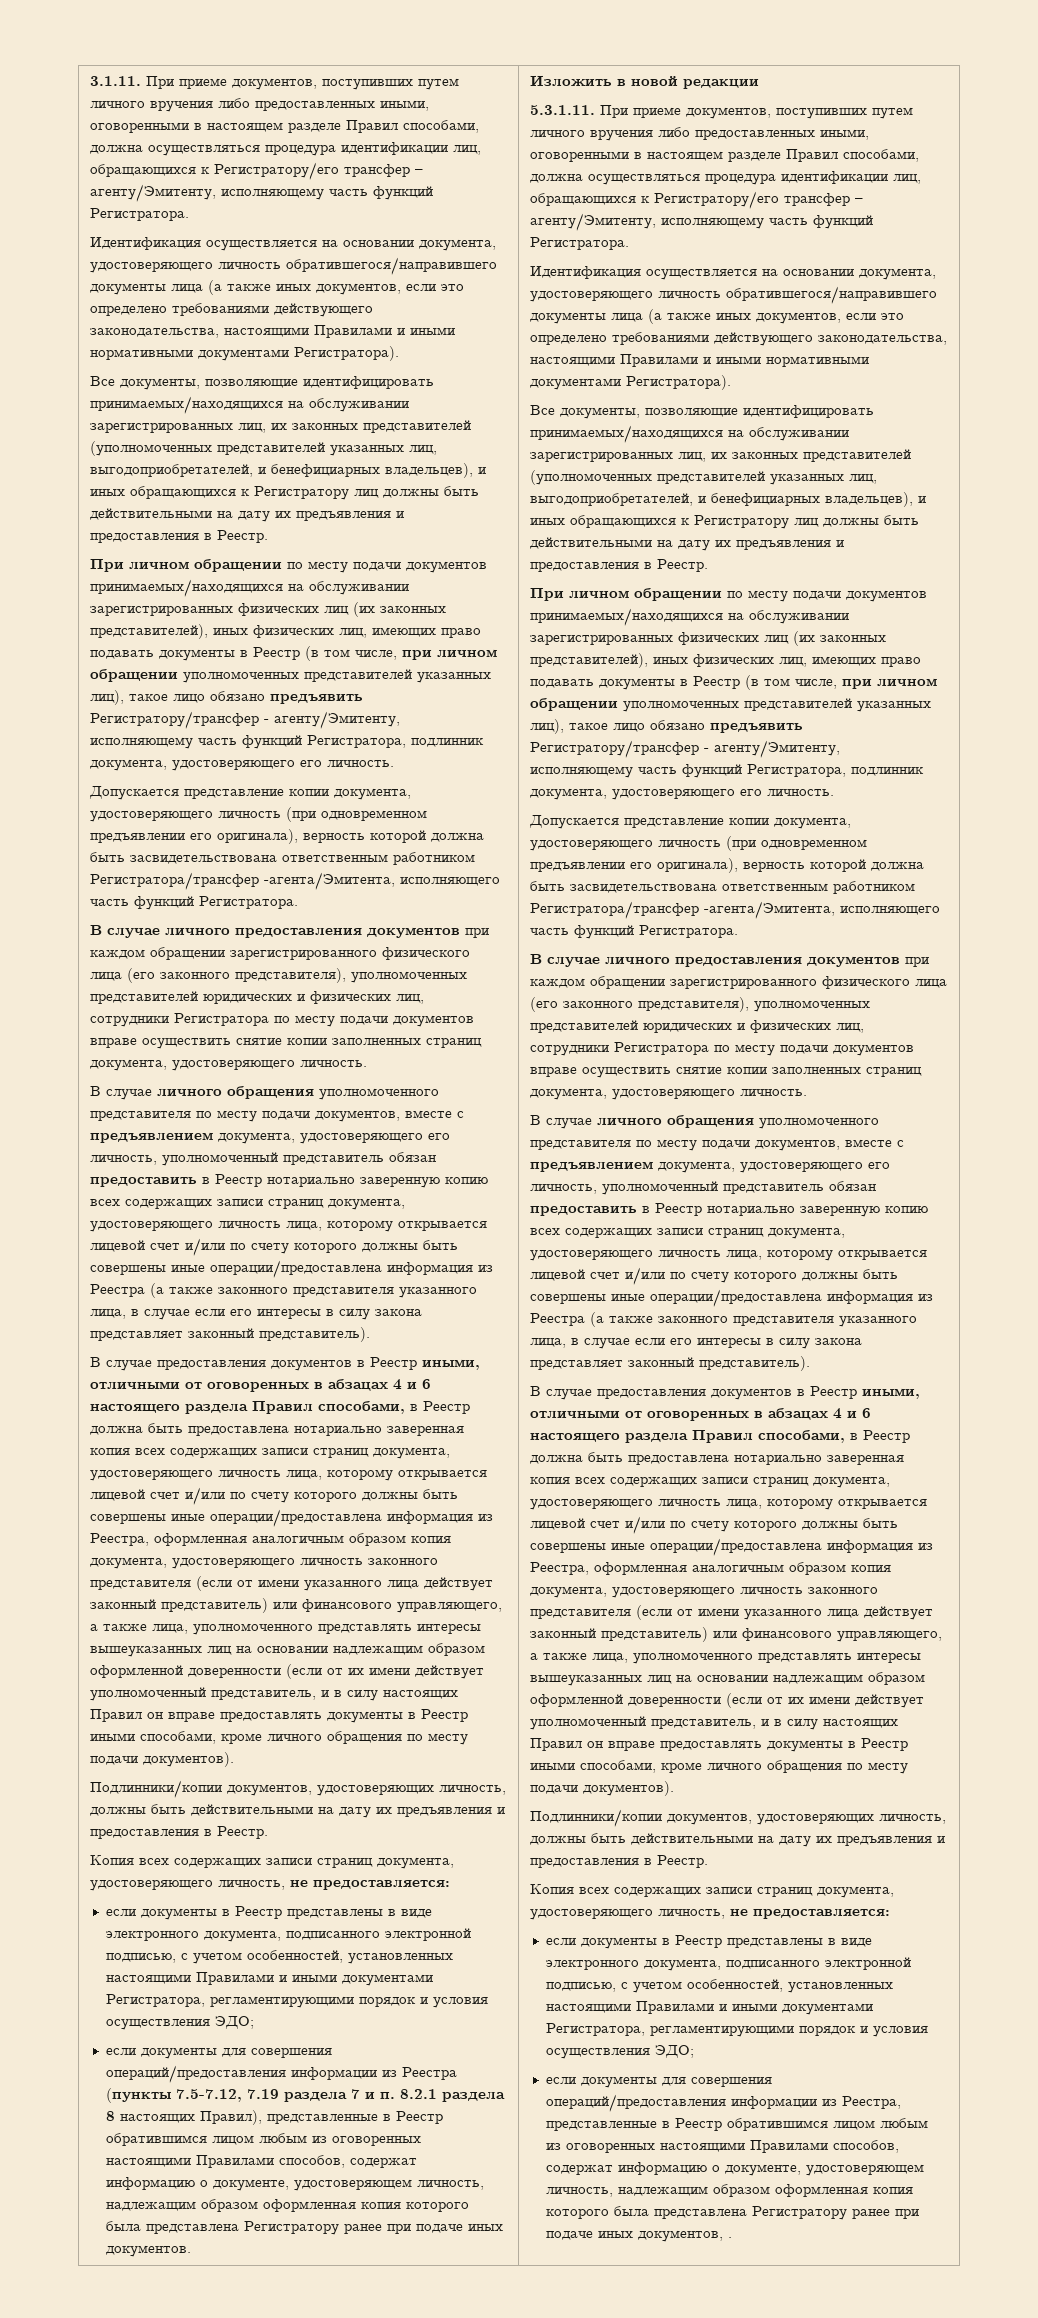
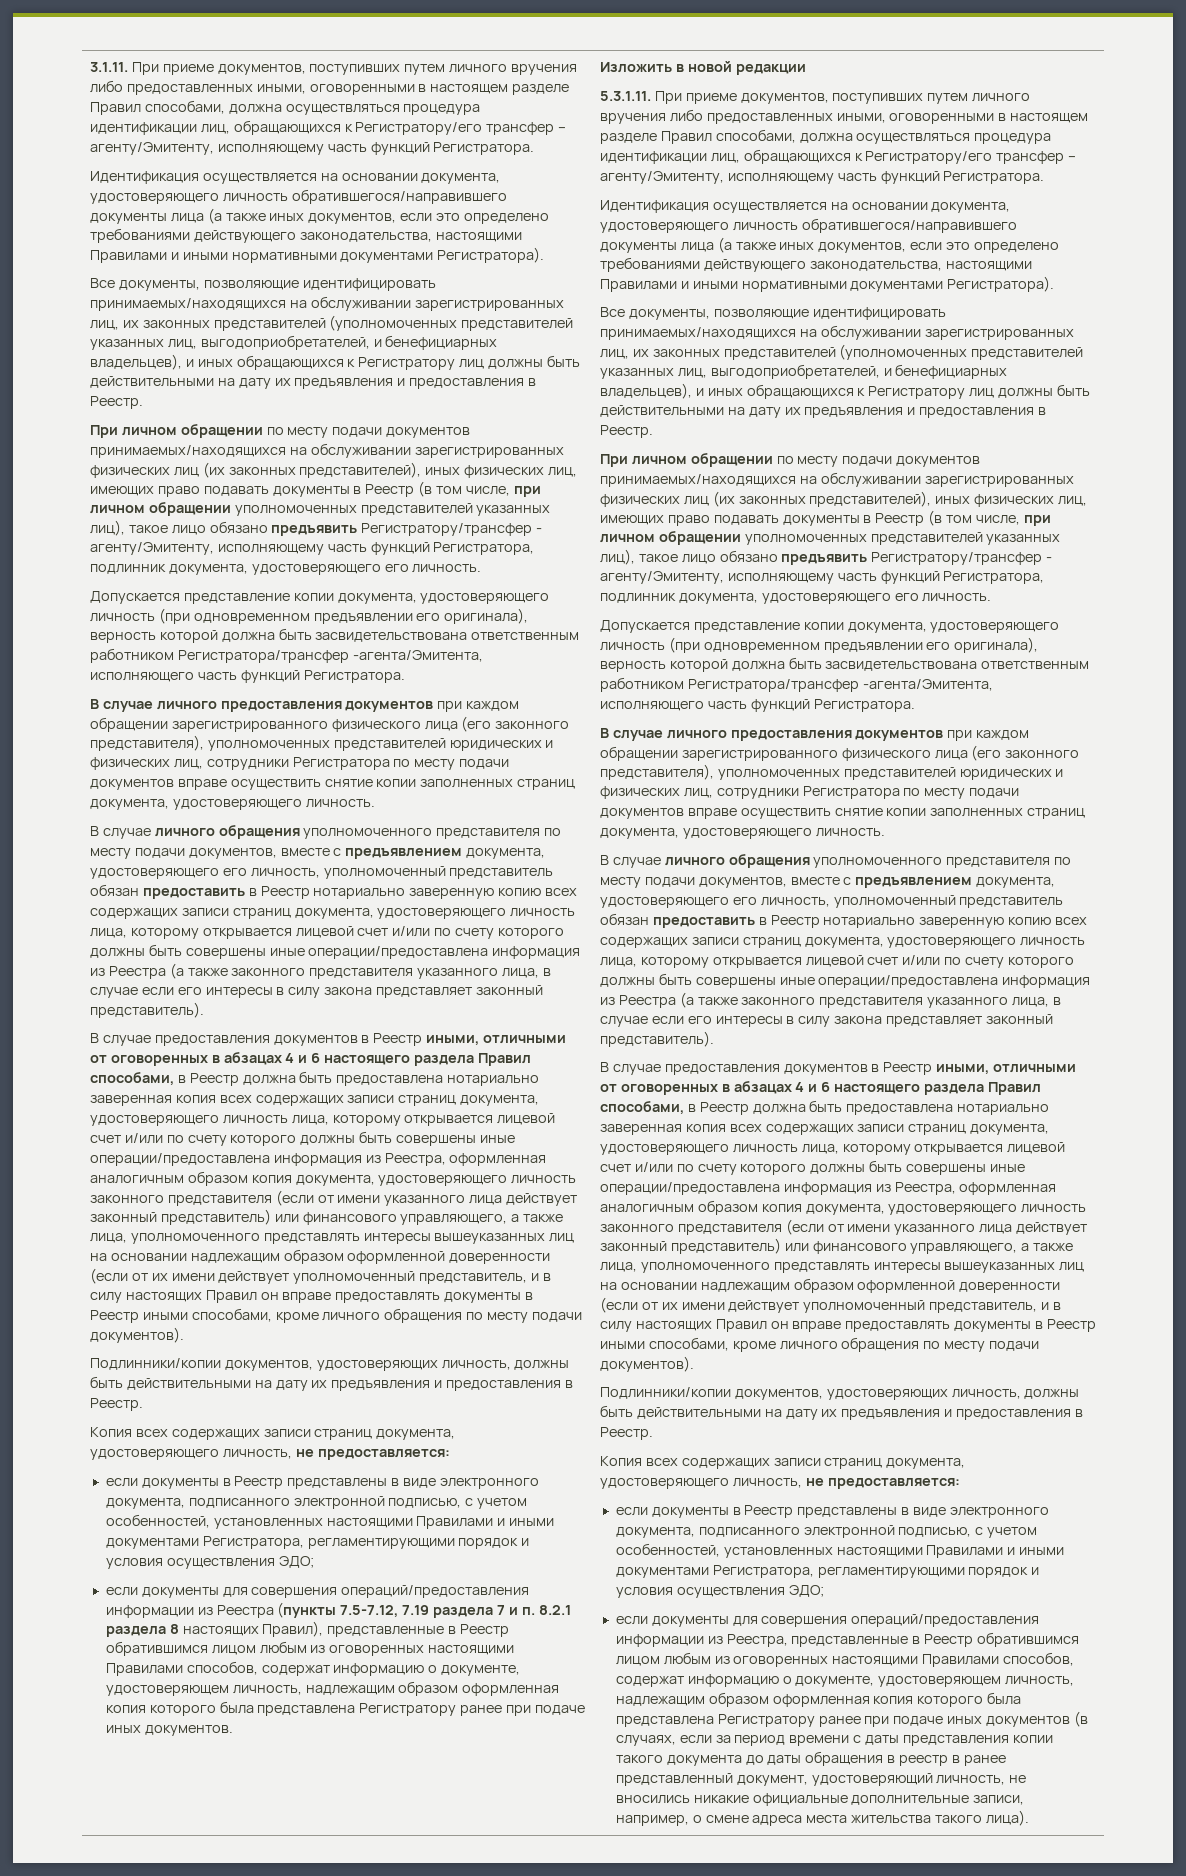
[638,2230,733,2242] документов, . -> [986,1711,1089,1727] [615,1735,1054,1746] [615,1751,1007,1766] [615,1773,1027,1786] [615,1793,1025,1806] [615,1810,1030,1826] документов (в случаях, если за период времени с даты представления копии такого документа до даты обращения в реестр в ранее представленный документ, удостоверяющий личность, не вносились никакие официальные дополнительные записи, например, о смене адреса места жительства такого лица).

